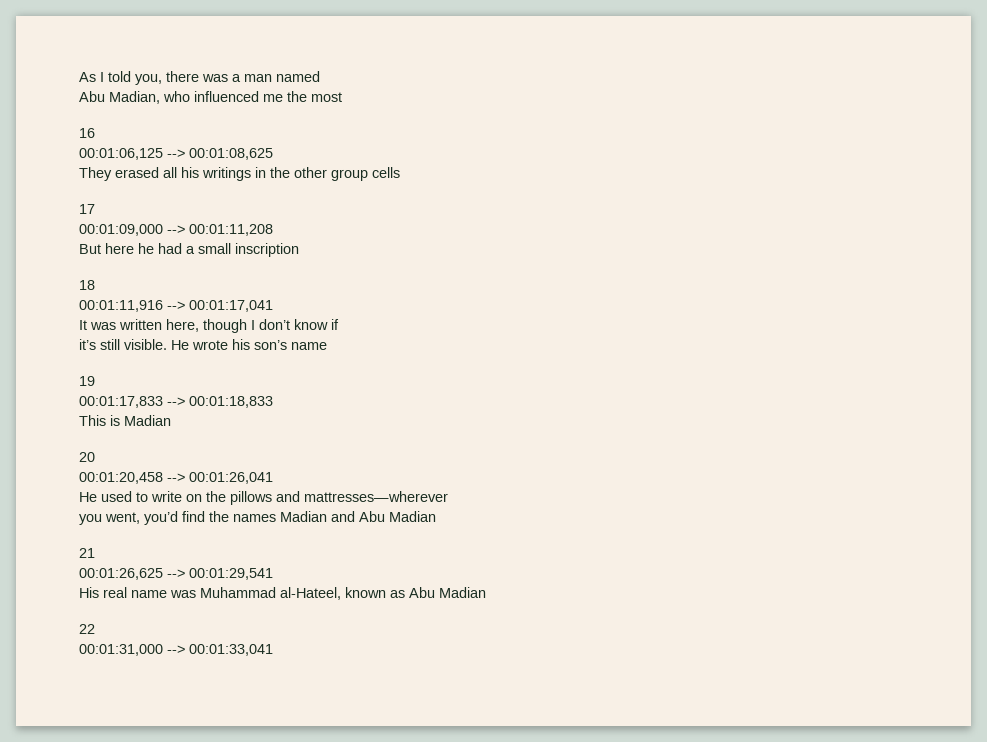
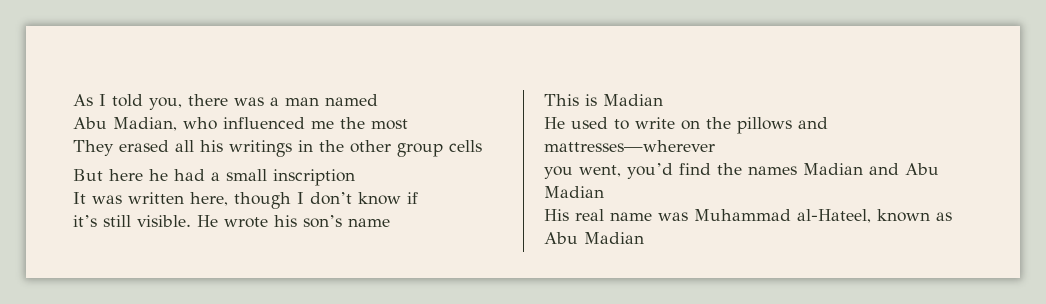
[79,128,95,138] [79,148,273,160] // 16 // 00:01:06,125 --> 00:01:08,625 -> (408, 124) none
[79,204,95,214] [79,224,273,236] // 17 // 00:01:09,000 --> 00:01:11,208 -> (482, 146) none
[79,280,95,290] [79,300,273,312] // 18 // 00:01:11,916 --> 00:01:17,041 -> (355, 177) none
[79,376,95,386] [79,396,273,408] // 19 // 00:01:17,833 --> 00:01:18,833 -> (390, 222) none
[79,452,95,462] [79,472,273,484] // 20 // 00:01:20,458 --> 00:01:26,041 -> (663, 100) none
[79,548,95,558] [79,568,273,580] // 21 // 00:01:26,625 --> 00:01:29,541 -> (604, 192) none
[79,624,95,634] [79,644,273,656] // 22 // 00:01:31,000 --> 00:01:33,041 -> (644, 238) none

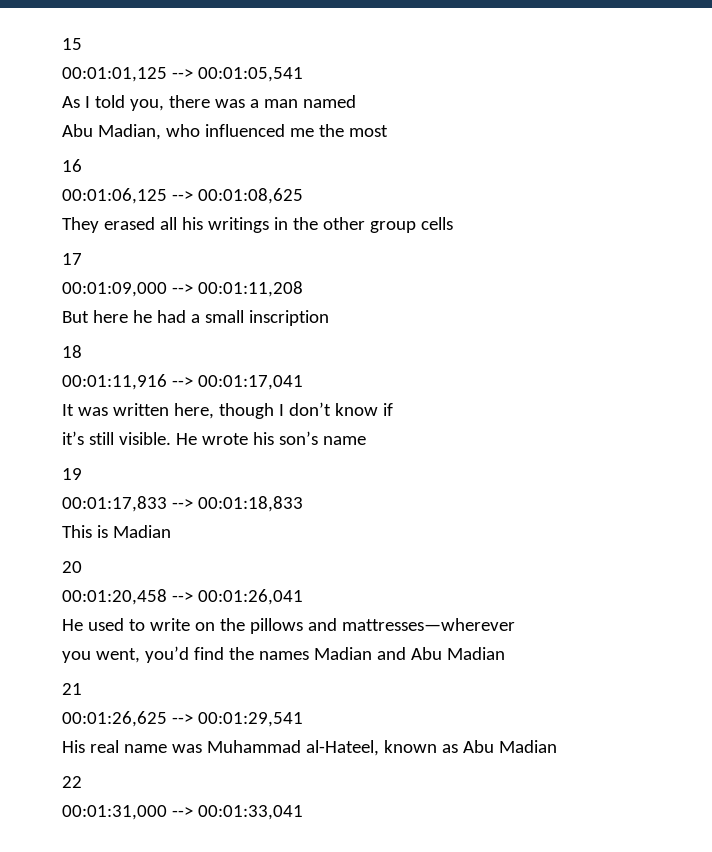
(73, 100) none -> [62,38,82,50] [62,67,303,82] 15 // 00:01:01,125 --> 00:01:05,541 //
(408, 124) none -> [62,159,82,172] [62,188,303,204] // 16 // 00:01:06,125 --> 00:01:08,625
(482, 146) none -> [62,253,82,265] [62,281,303,297] // 17 // 00:01:09,000 --> 00:01:11,208
(355, 177) none -> [62,345,82,358] [62,374,303,390] // 18 // 00:01:11,916 --> 00:01:17,041
(390, 222) none -> [62,468,82,480] [62,496,303,512] // 19 // 00:01:17,833 --> 00:01:18,833
(663, 100) none -> [62,561,82,573] [62,589,303,605] // 20 // 00:01:20,458 --> 00:01:26,041
(604, 192) none -> [62,683,82,695] [62,711,303,727] // 21 // 00:01:26,625 --> 00:01:29,541
(644, 238) none -> [62,776,82,788] [62,805,303,820] // 22 // 00:01:31,000 --> 00:01:33,041

